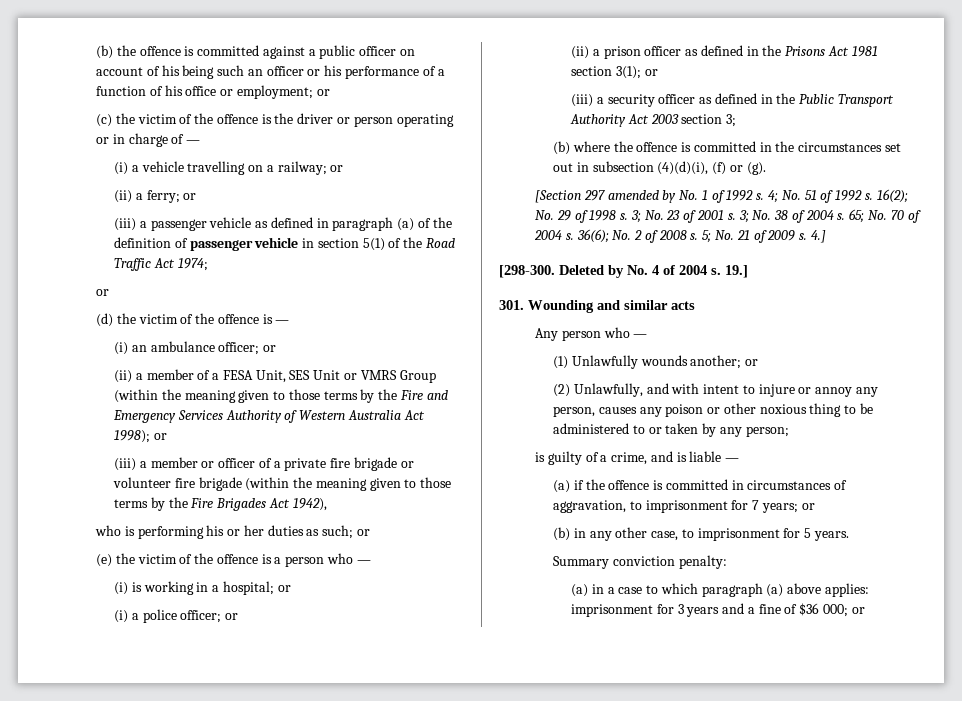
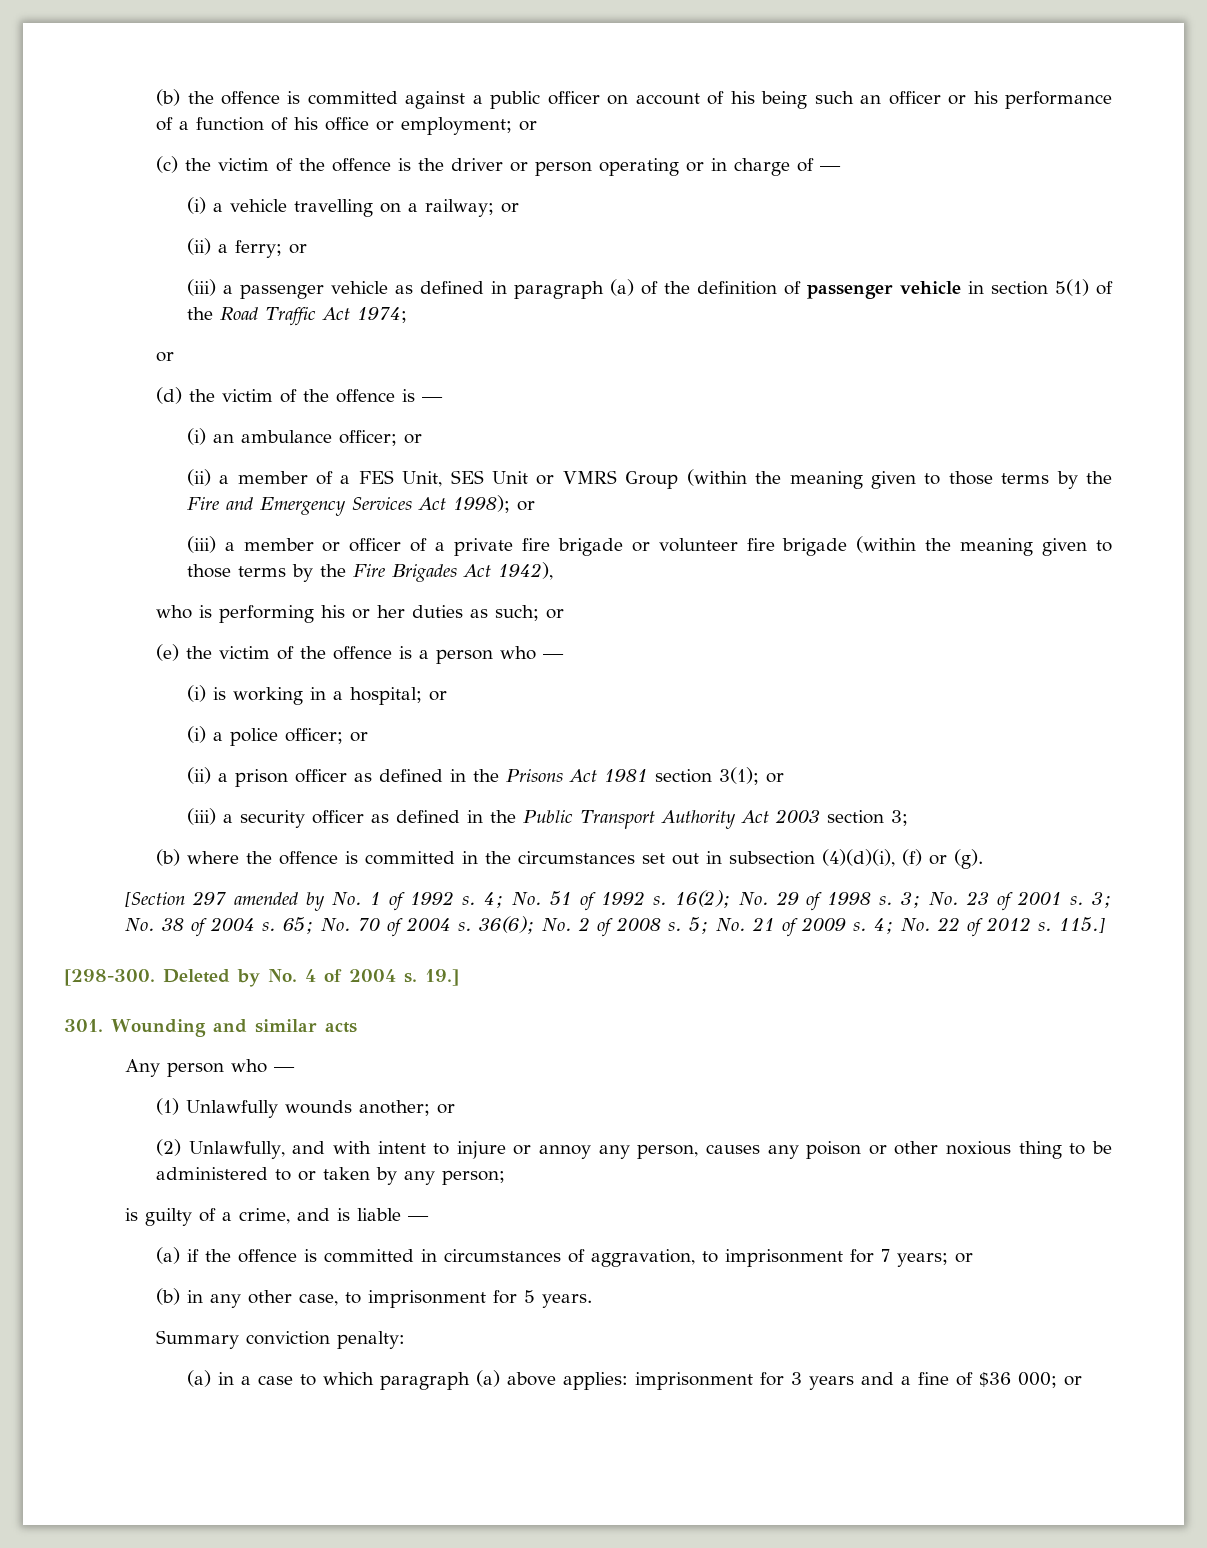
[222,370,253,380] FESA -> [358,470,394,484] FES
[225,410,401,423] Authority of Western Australia -> (412, 503) none
[810,230,826,243] 4.] -> [874,917,1106,937] 4; No. 22 of 2012 s. 115.]

